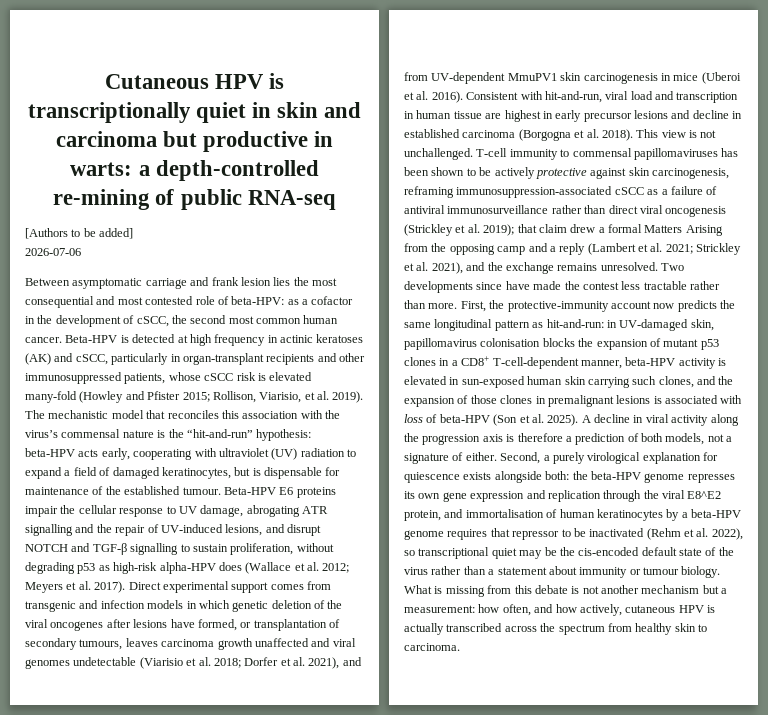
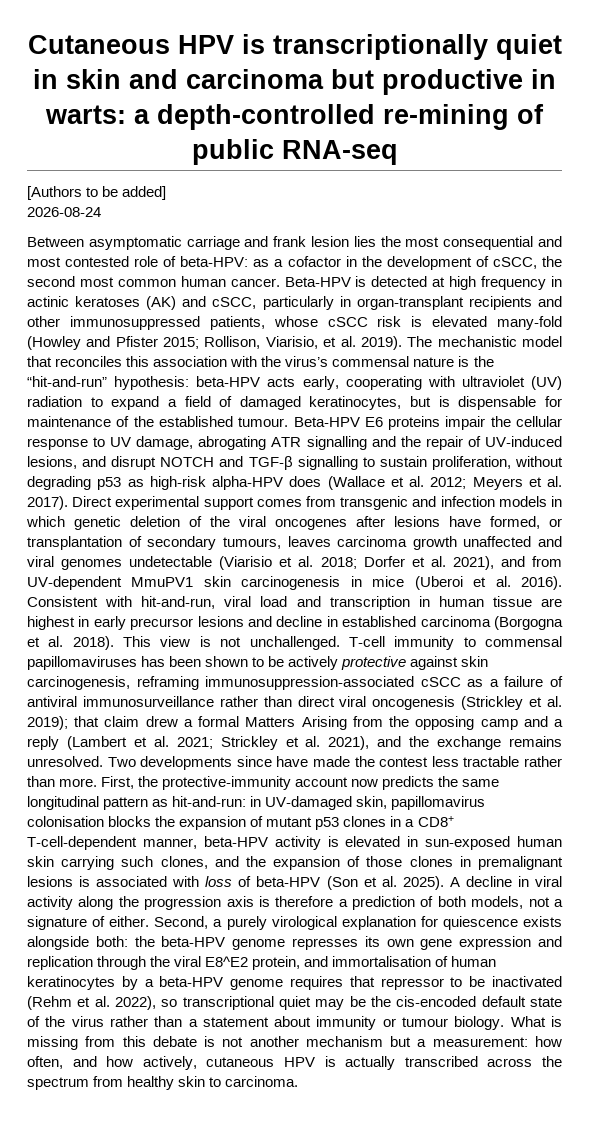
[25,248,81,256] 2026-07-06 -> [27,207,101,217] 2026-08-24

